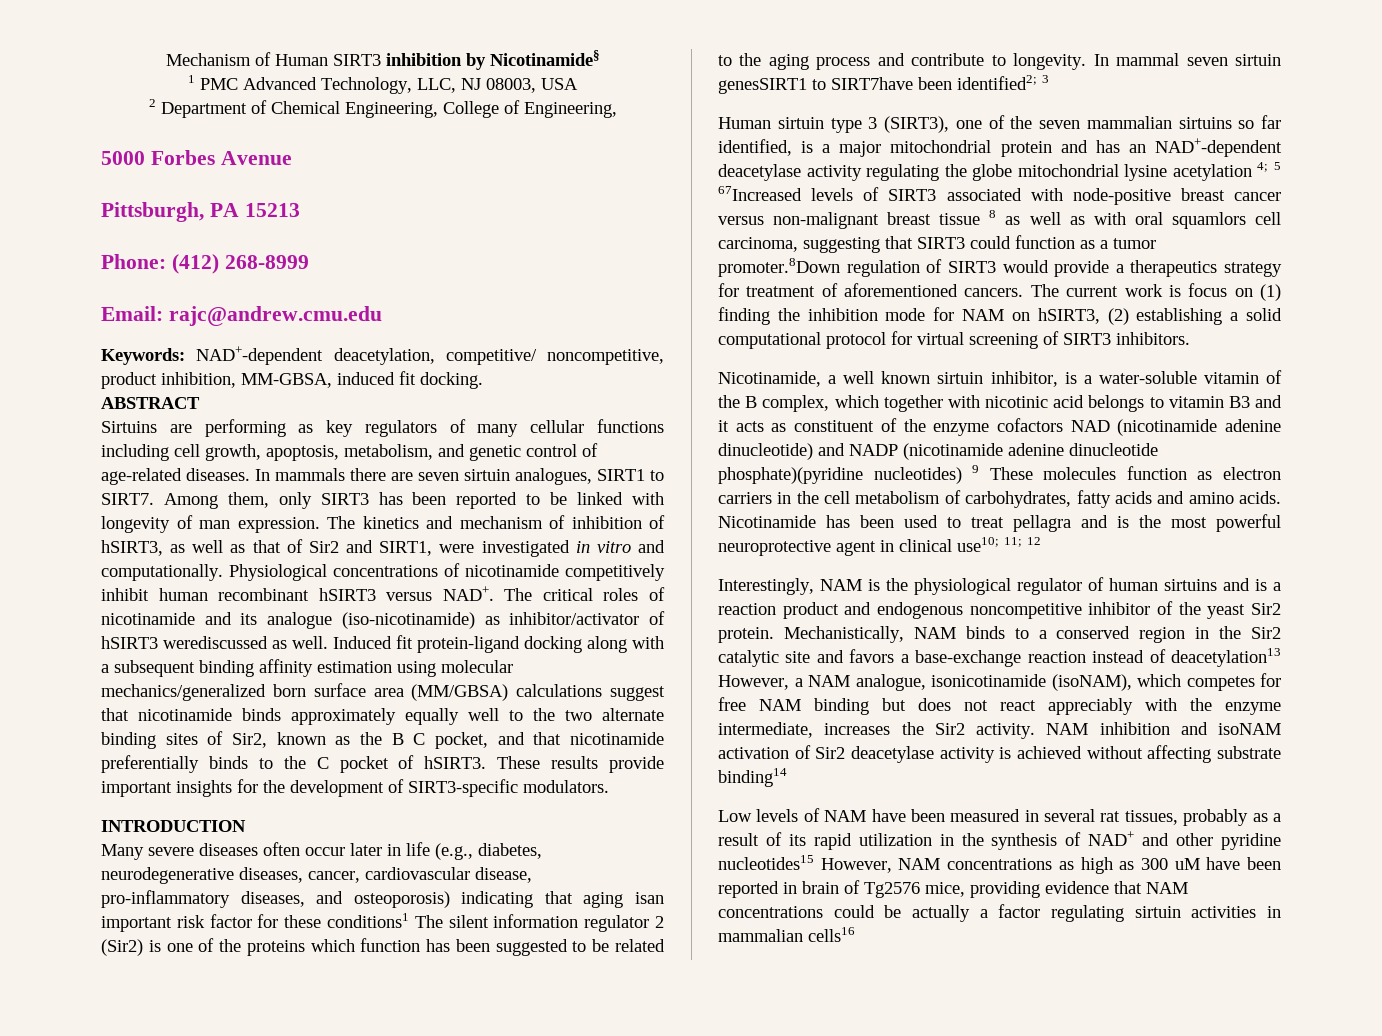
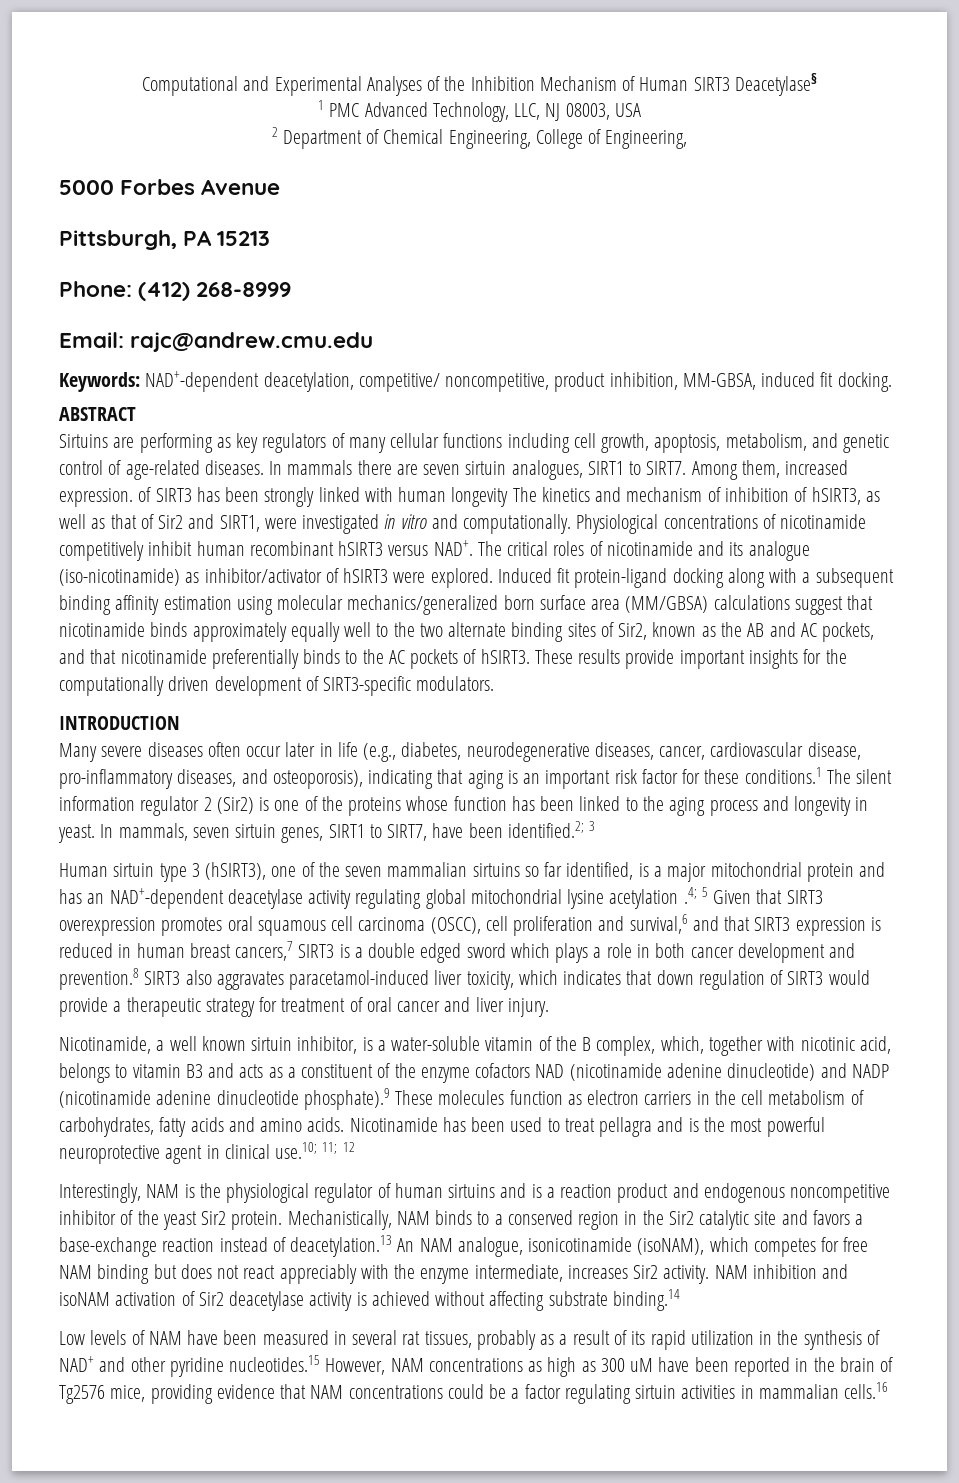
(165, 59) none -> [142,76,535,96] Computational and Experimental Analyses of the Inhibition
[385,50,600,70] inhibition by Nicotinamide§ -> [734,73,817,96] Deacetylase§
[278,492,665,509] [101,515,320,533] only SIRT3 has been reported to be linked with longevity of man expression. -> [785,460,849,475] [59,487,509,507] increased expression. of SIRT3 has been strongly linked with human longevity
[163,636,328,649] werediscussed as well. -> [393,568,493,588] were explored.
[391,732,489,749] B C pocket, -> [747,622,875,642] AB and AC pockets,
[316,756,389,773] C pocket -> [388,649,459,669] AC pockets
(285, 786) none -> [59,676,210,696] computationally driven
[353,891,450,908] osteoporosis) -> [272,770,363,789] osteoporosis),
[635,892,664,904] isan -> [507,770,541,784] is an
[327,913,409,928] conditions1 -> [744,767,822,784] conditions.1
[310,939,355,952] which -> [406,796,449,811] whose
[495,939,665,956] suggested to be related -> [579,796,621,811] linked
[911,53,1281,70] [718,75,1037,94] contribute to longevity. In mammal seven sirtuin genesSIRT1 to SIRT7have been identified2; -> [794,796,869,816] [58,821,584,843] longevity in yeast. In mammals, seven sirtuin genes, SIRT1 to SIRT7, have been identified.2;
[884,116,949,133] (SIRT3), -> [205,862,267,880] (hSIRT3),
[944,164,1013,181] the globe -> [425,889,466,909] global
[1257,162,1281,172] [718,186,1281,205] [718,210,1281,229] [718,235,1156,253] [718,258,840,277] 4; 5 67Increased levels of SIRT3 associated with node-positive breast cancer versus non-malignant breast tissue 8 as well as with oral squamlors cell carcinoma, suggesting that SIRT3 could function as a tumor promoter.8Down -> [683,887,823,904] [59,914,881,936] [59,941,856,963] [59,968,694,990] .4; 5 Given that SIRT3 overexpression promotes oral squamous cell carcinoma (OSCC), cell proliferation and survival,6 and that SIRT3 expression is reduced in human breast cancers,7 SIRT3 is a double edged sword which plays a role in both cancer development and prevention.8 SIRT3 also aggravates paracetamol-induced liver toxicity, which indicates that down
[1130,260,1218,277] therapeutics -> [126,997,201,1017] therapeutic
[844,283,1281,301] [718,307,1282,325] [718,331,1190,349] aforementioned cancers. The current work is focus on (1) finding the inhibition mode for NAM on hSIRT3, (2) establishing a solid computational protocol for virtual screening of SIRT3 inhibitors. -> [366,997,549,1017] oral cancer and liver injury.
[834,395,879,408] which -> [660,1036,704,1054] which,
[1053,395,1085,408] acid -> [859,1036,891,1054] acid,
[718,420,729,432] it -> (235, 1070) none
(787, 427) none -> [287,1067,296,1078] a
[718,465,980,484] phosphate)(pyridine nucleotides) 9 -> [303,1088,390,1110] phosphate).9
[957,537,999,552] use10; -> [275,1142,318,1159] use.10;
[1171,648,1281,667] [718,675,803,690] deacetylation13 However, a -> [290,1235,415,1257] deacetylation.13 An
[901,722,924,735] the -> (628, 1272) none
[718,768,787,787] binding14 -> [612,1289,680,1311] binding.14
[718,855,814,870] nucleotides15 -> [229,1355,321,1372] nucleotides.15
(797, 888) none -> [813,1357,835,1372] the
[912,905,970,922] actually -> (507, 1391) none
[808,927,855,942] cells16 -> [844,1382,889,1399] cells.16

